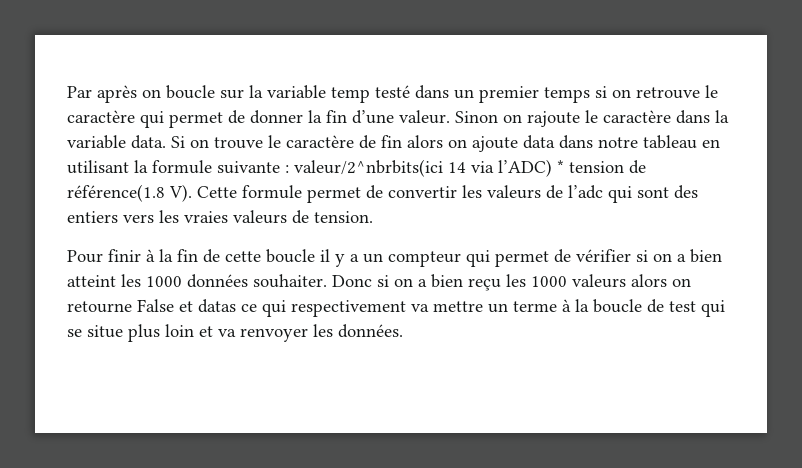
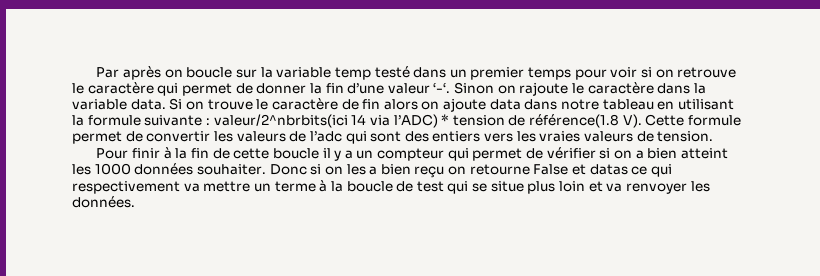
(590, 95) none -> [574,67,638,80] pour voir
[399,110,450,124] valeur. -> [387,83,451,94] valeur ‘-‘.
(413, 282) none -> [346,164,366,175] les
[506,274,667,288] les 1000 valeurs alors -> (445, 172) none

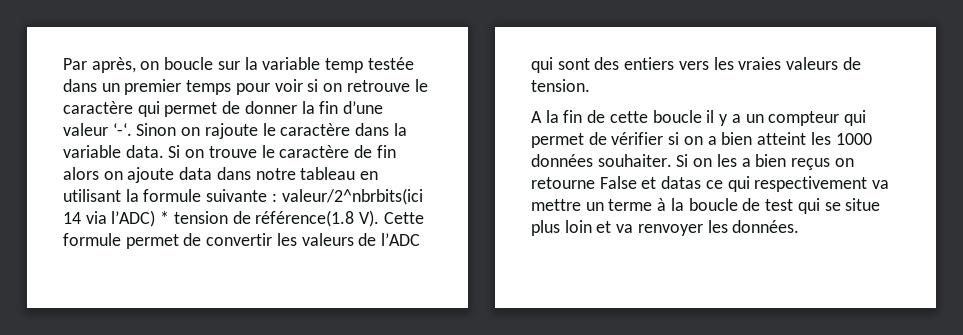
[123,66,162,80] après -> [91,57,136,73] après,
[374,66,410,78] testé -> [367,57,414,70] testée
[309,131,342,142] l’adc -> [381,233,421,246] l’ADC
[96,147,172,159] Pour finir à -> [531,111,542,123] A
[269,164,322,175] Donc si -> [676,154,689,167] Si
[414,166,445,178] reçu -> [791,158,831,170] reçus

